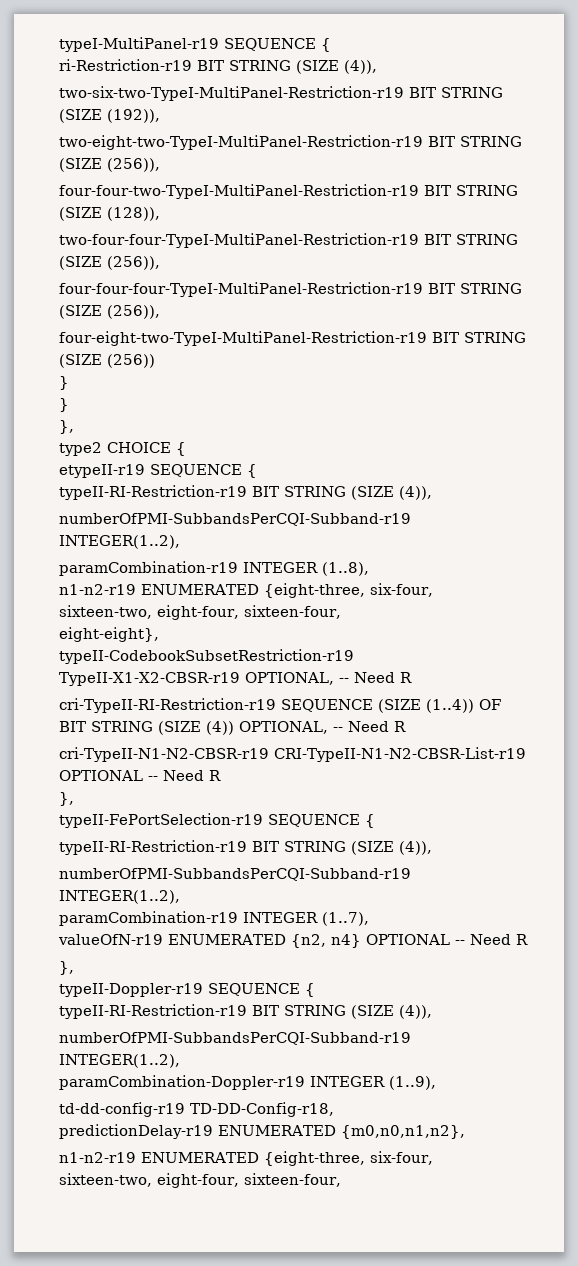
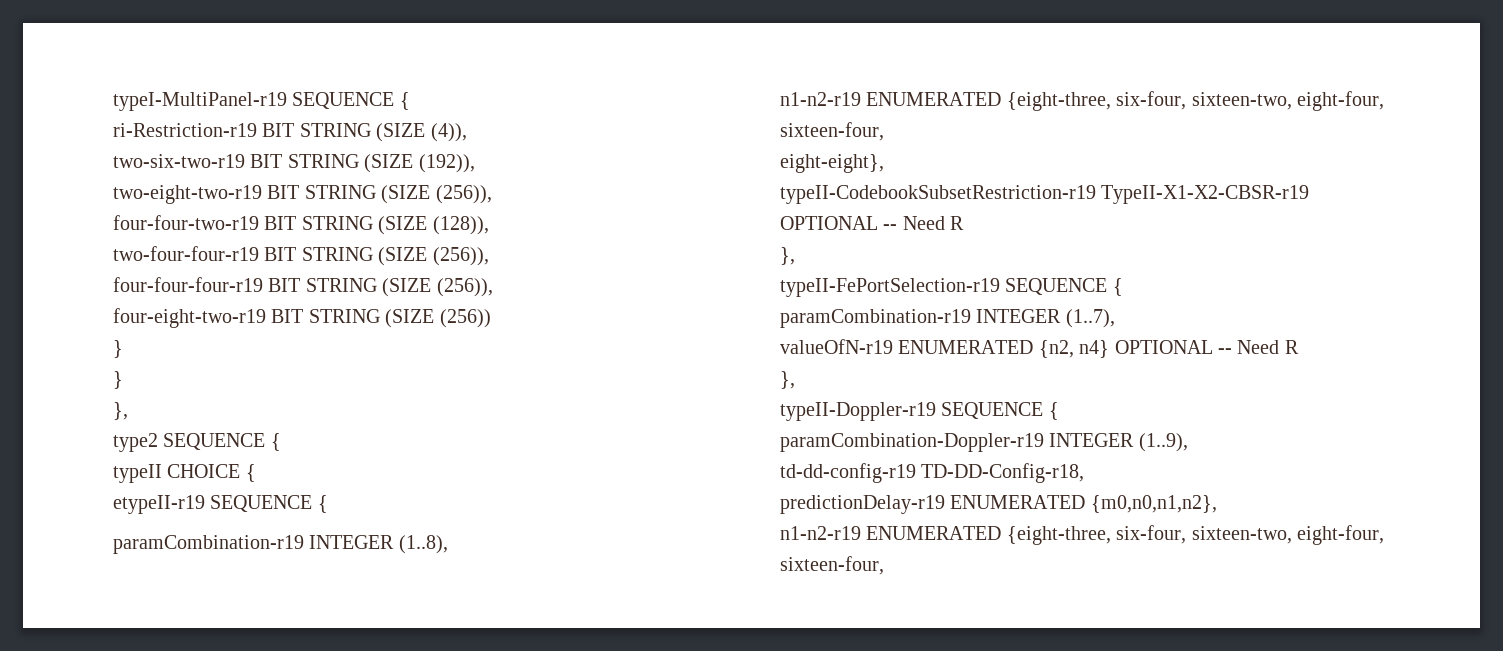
[59,86,404,101] two-six-two-TypeI-MultiPanel-Restriction-r19 -> [113,154,245,168] two-six-two-r19
[59,135,522,150] [59,158,160,172] [59,184,419,199] two-eight-two-TypeI-MultiPanel-Restriction-r19 BIT STRING (SIZE (256)), // four-four-two-TypeI-MultiPanel-Restriction-r19 -> [113,185,492,204] [113,215,259,230] two-eight-two-r19 BIT STRING (SIZE (256)), // four-four-two-r19
[59,233,518,248] [59,256,160,270] [59,282,522,297] [59,305,160,319] [59,331,427,346] two-four-four-TypeI-MultiPanel-Restriction-r19 BIT STRING (SIZE (256)), // four-four-four-TypeI-MultiPanel-Restriction-r19 BIT STRING (SIZE (256)), // four-eight-two-TypeI-MultiPanel-Restriction-r19 -> [113,246,489,266] [113,277,493,297] [113,308,266,328] two-four-four-r19 BIT STRING (SIZE (256)), // four-four-four-r19 BIT STRING (SIZE (256)), // four-eight-two-r19
(102, 449) none -> [163,433,281,451] [113,464,162,483] SEQUENCE { // typeII
[59,485,432,500] [59,513,411,526] [59,535,180,549] // typeII-RI-Restriction-r19 BIT STRING (SIZE (4)), // numberOfPMI-SubbandsPerCQI-Subband-r19 INTEGER(1..2), -> (328, 504) none
[245,672,412,685] [59,698,501,713] [59,721,406,735] [59,747,526,762] OPTIONAL, -- Need R // cri-TypeII-RI-Restriction-r19 SEQUENCE (SIZE (1..4)) OF BIT STRING (SIZE (4)) OPTIONAL, -- Need R // cri-TypeII-N1-N2-CBSR-r19 CRI-TypeII-N1-N2-CBSR-List-r19 -> (1310, 194) none
[59,840,432,855] [59,868,411,881] [59,890,180,904] // typeII-RI-Restriction-r19 BIT STRING (SIZE (4)), // numberOfPMI-SubbandsPerCQI-Subband-r19 INTEGER(1..2), -> (1123, 287) none
[59,1004,432,1019] [59,1032,411,1045] [59,1054,180,1068] // typeII-RI-Restriction-r19 BIT STRING (SIZE (4)), // numberOfPMI-SubbandsPerCQI-Subband-r19 INTEGER(1..2), -> (1059, 411) none

